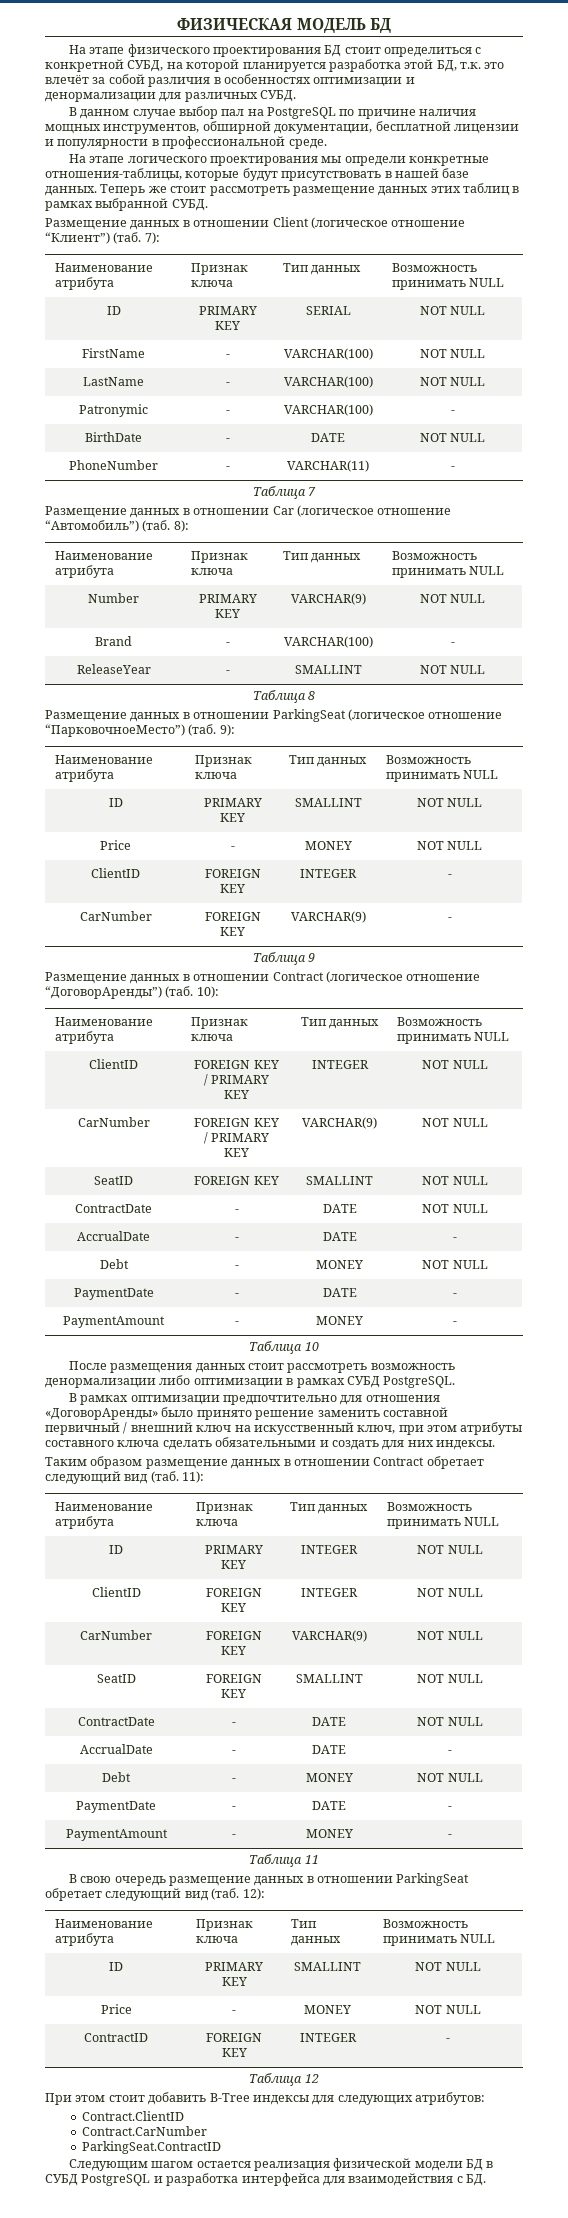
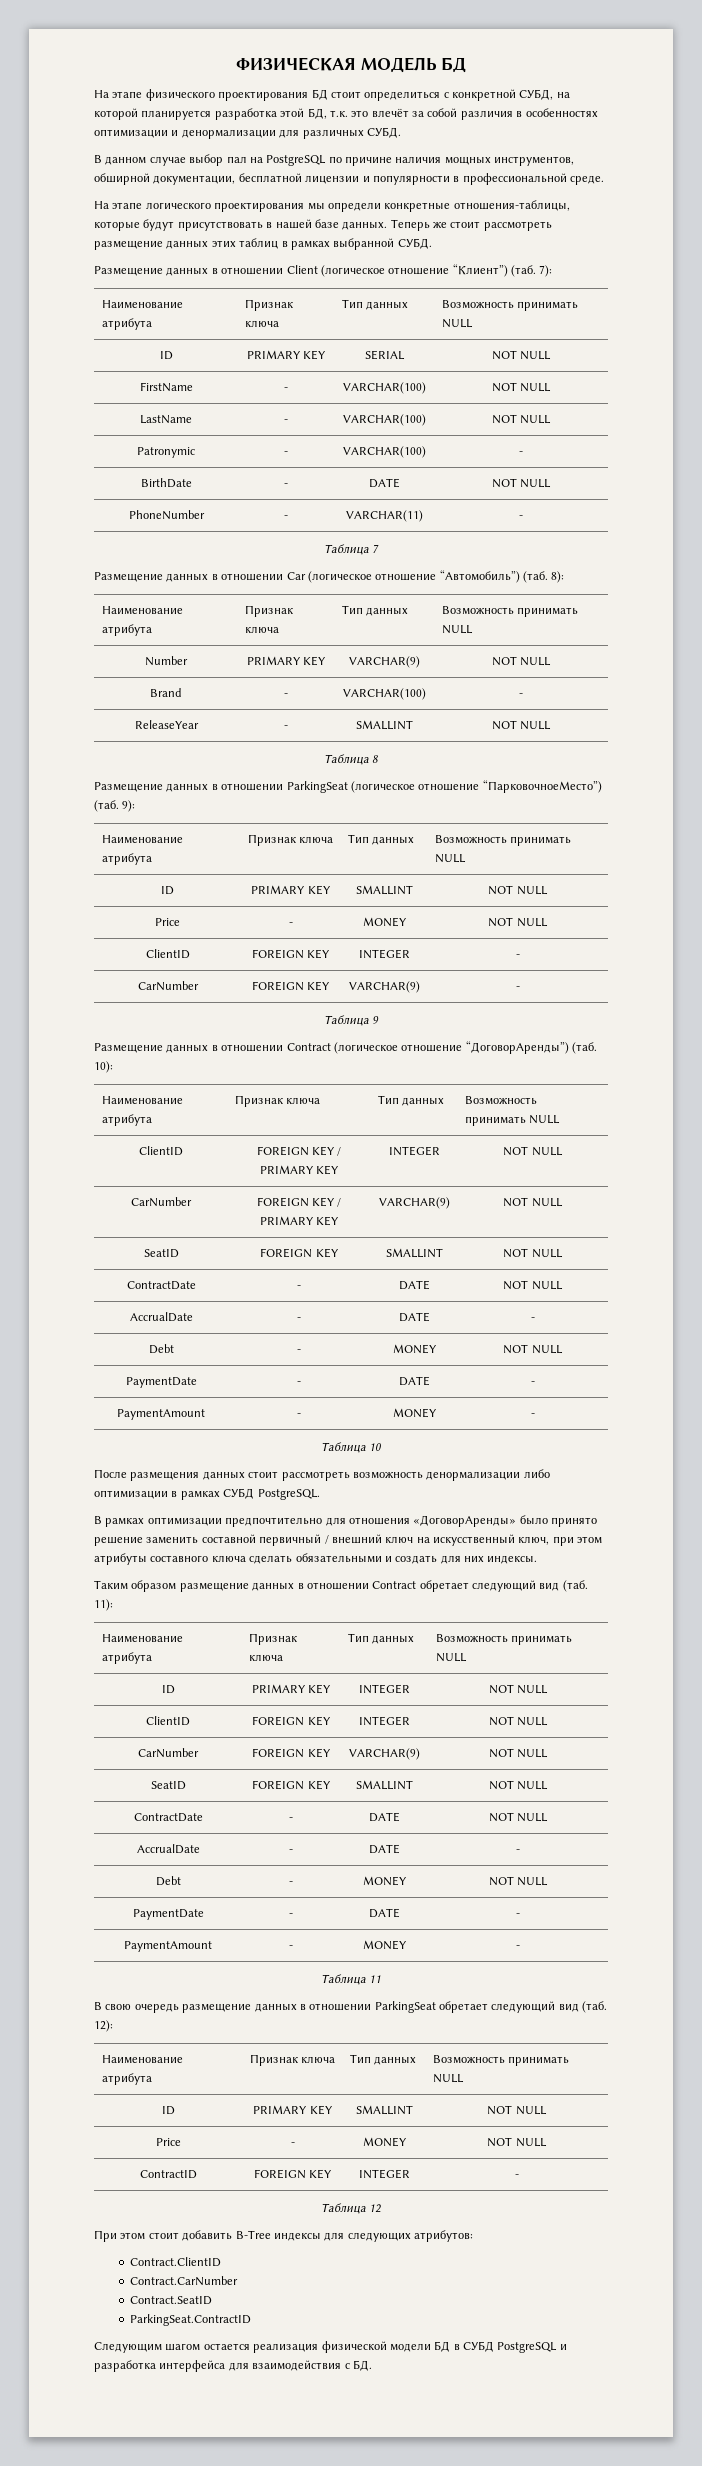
(208, 2131) none -> [130,2296,213,2305] // Contract.SeatID

